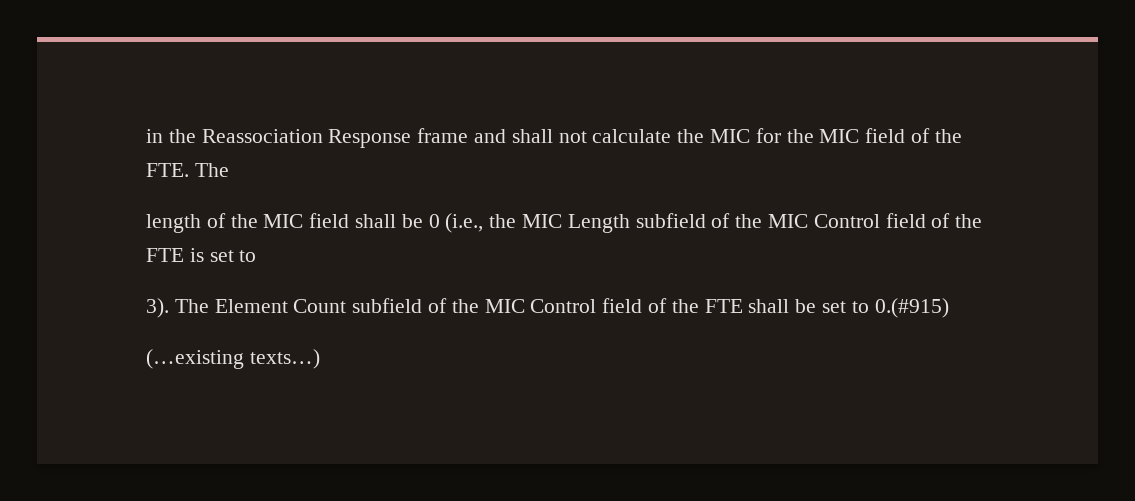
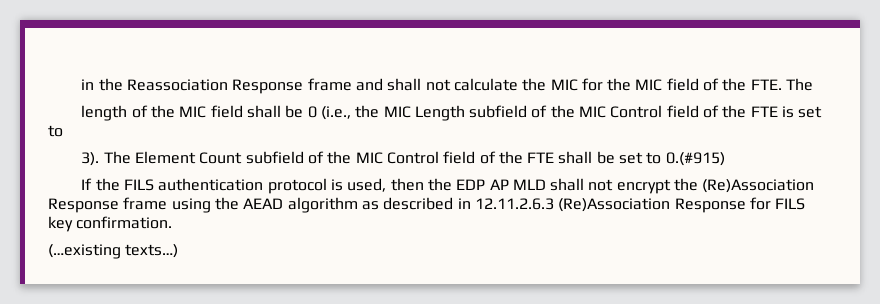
(949, 308) none -> [81,178,815,194] [48,197,806,213] [48,216,173,232] // If the FILS authentication protocol is used, then the EDP AP MLD shall not encrypt the (Re)Association Response frame using the AEAD algorithm as described in 12.11.2.6.3 (Re)Association Response for FILS key confirmation.

